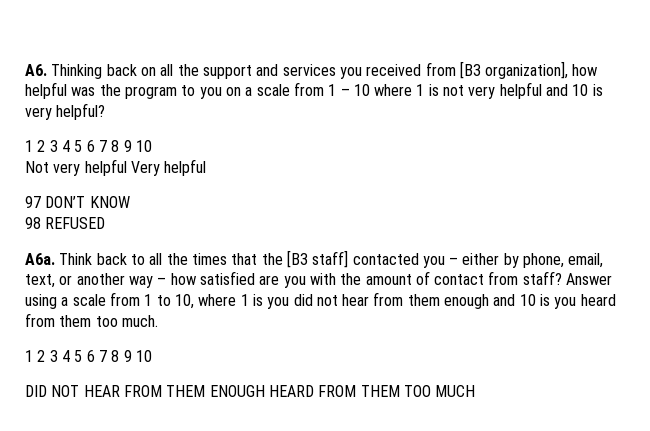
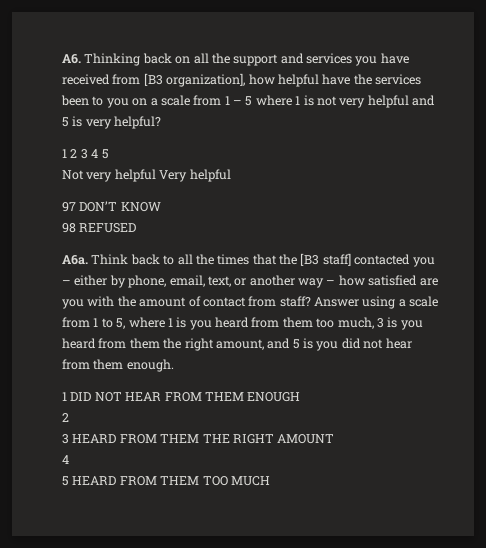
(362, 73) none -> [380,53,409,64] have
[71,84,177,99] was the program -> [322,74,421,85] [61,95,89,106] have the services been
[353,84,370,96] 10 -> [245,96,253,106] 5
[572,84,589,96] 10 -> [62,117,69,127] 5
[86,140,152,152] 6 7 8 9 10 -> (109, 154) none
[174,294,194,309] 10, -> [116,318,126,329] 5,
(290, 303) none -> [215,317,423,330] [62,338,339,351] heard from them too much, 3 is you heard from them the right amount, and 5 is you
[444,294,616,309] [25,313,158,327] [25,350,152,362] enough and 10 is you heard from them too much. // 1 2 3 4 5 6 7 8 9 10 // -> [126,359,174,372] [62,392,67,401] enough. // 1
(265, 391) none -> [62,413,69,422] [62,434,335,444] [62,455,69,464] [62,476,69,486] // 2 // 3 HEARD FROM THEM THE RIGHT AMOUNT // 4 // 5

